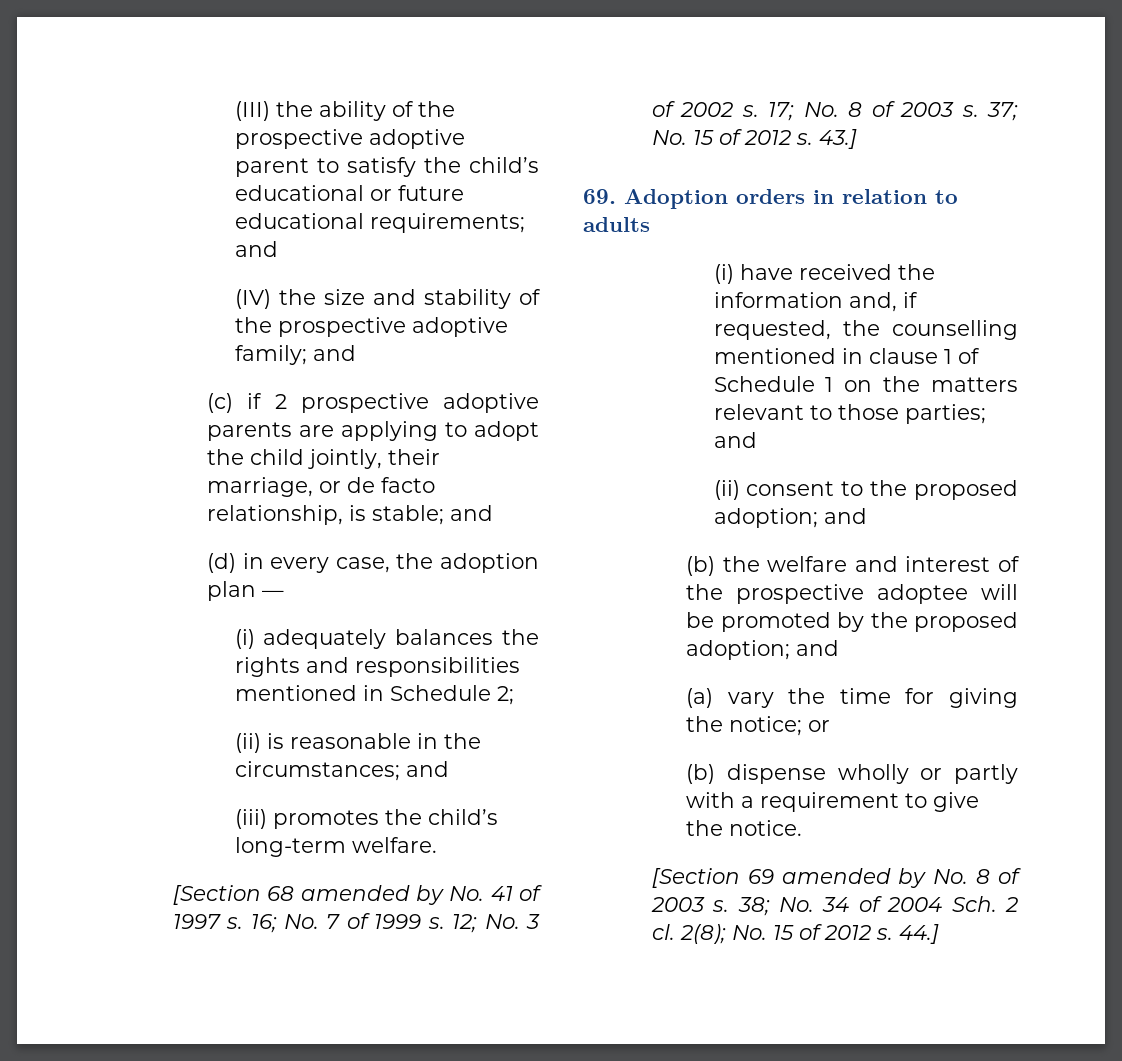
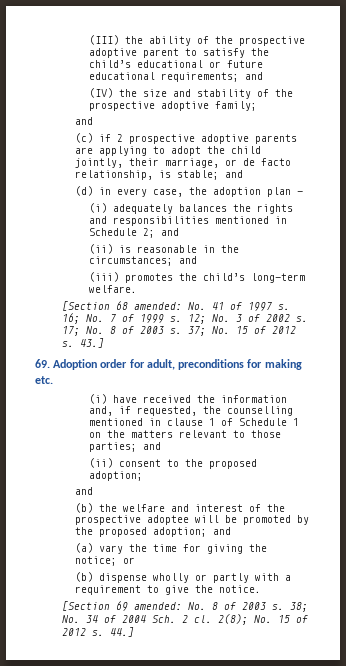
(307, 355) none -> (257, 106) //
(514, 695) none -> [160,228,179,236] and
[300,885,444,905] amended by -> [133,302,182,310] amended:
[736,189,958,204] [583,217,650,232] orders in relation to adults -> [100,359,302,370] [35,376,53,384] order for adult, preconditions for making etc.
(818, 518) none -> (143, 476) //
[781,868,927,888] amended by -> [133,602,182,610] amended:

